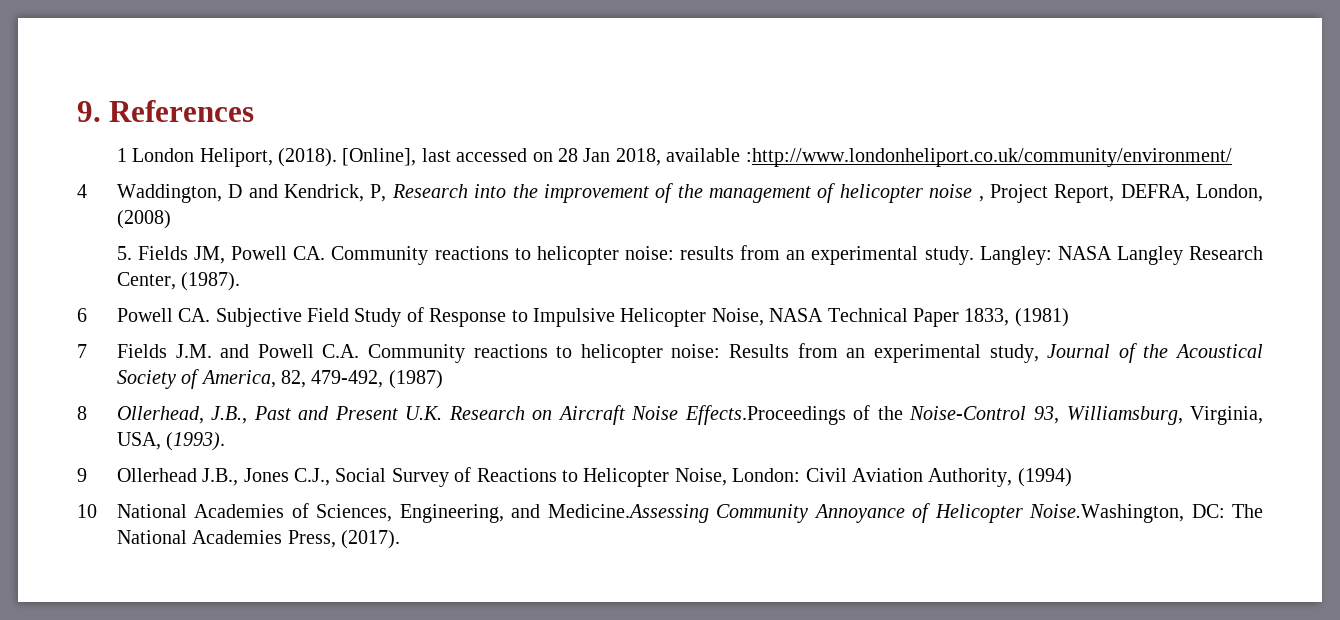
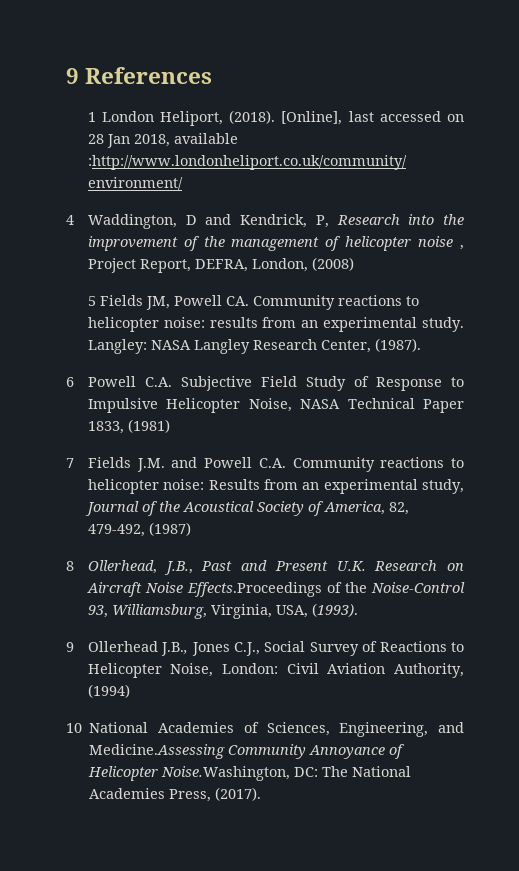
[77,101,101,122] 9. -> [66,68,79,84] 9
[116,246,132,260] 5. -> [87,296,96,306] 5
[178,308,211,322] CA. -> [144,377,172,387] C.A.

